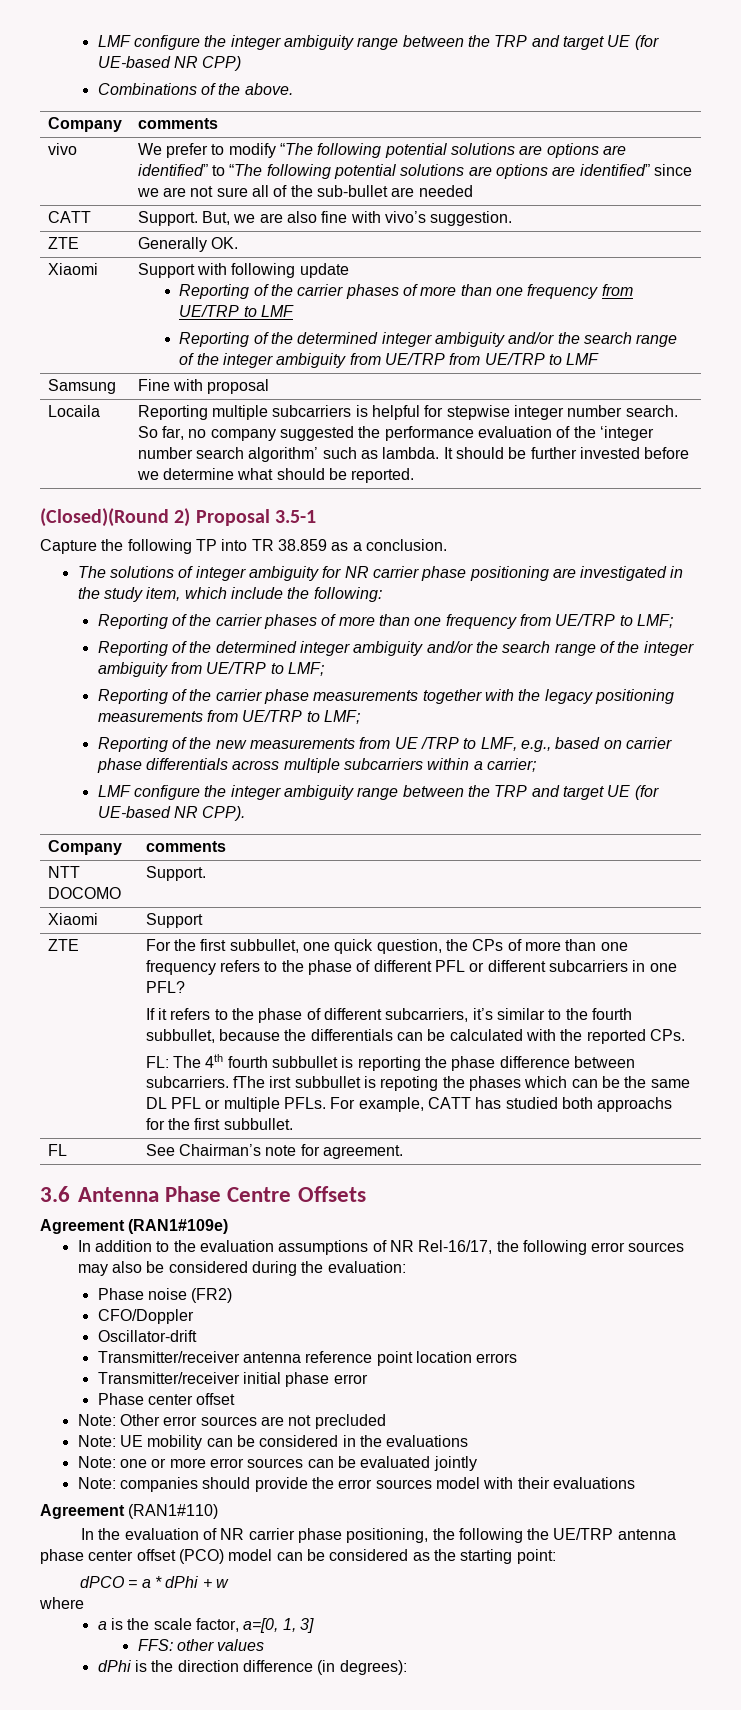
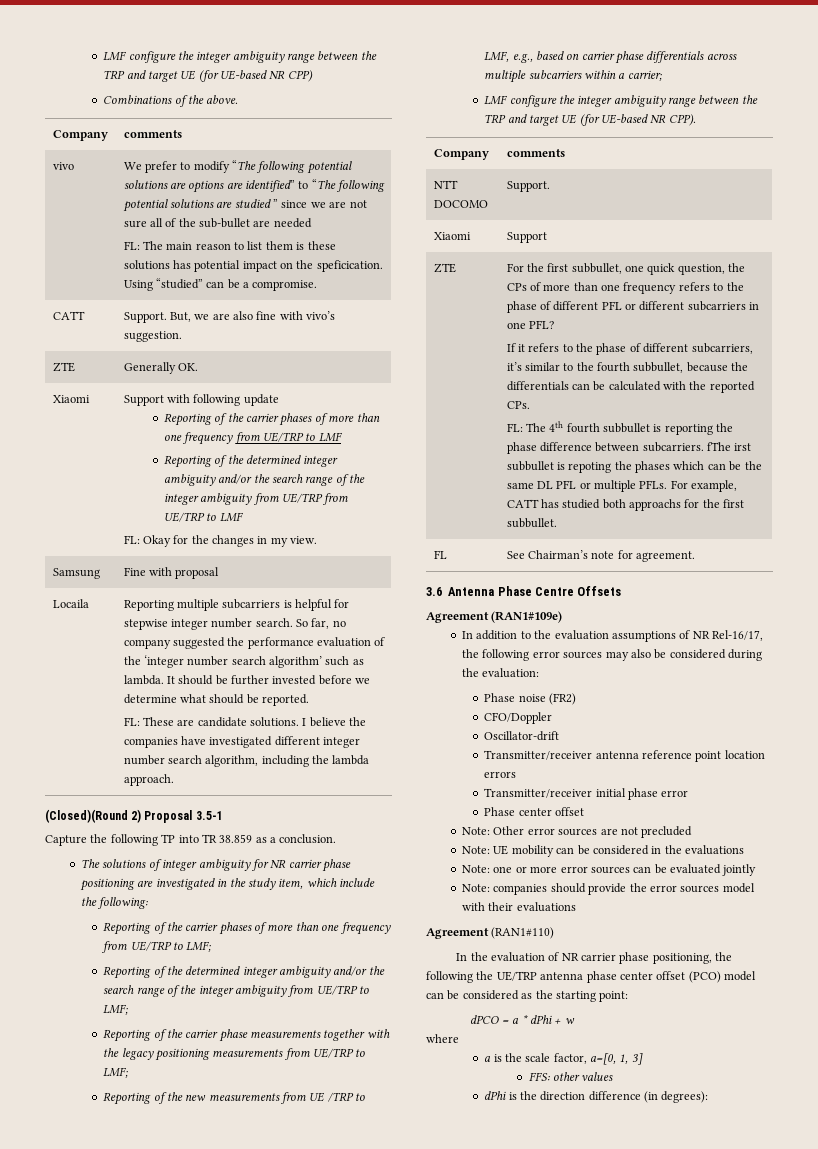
[495,164,650,179] options are identified” -> [234,199,279,208] studied ”
(473, 191) none -> [123,241,336,250] [123,260,383,272] [123,278,318,291] // FL: The main reason to list them is these solutions has potential impact on the speficication. Using “studied” can be a compromise.
(600, 359) none -> [123,535,318,547] // FL: Okay for the changes in my view.
(415, 475) none -> [123,717,367,727] [123,736,361,748] [123,755,370,767] [123,774,174,786] // FL: These are candidate solutions. I believe the companies have investigated different integer number search algorithm, including the lambda approach.

